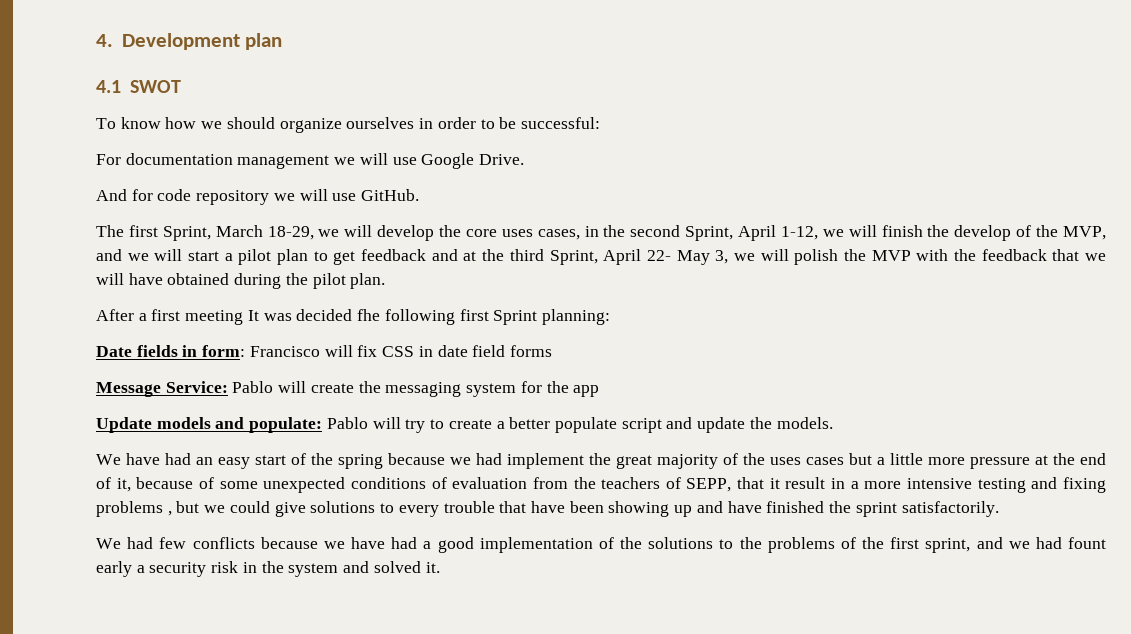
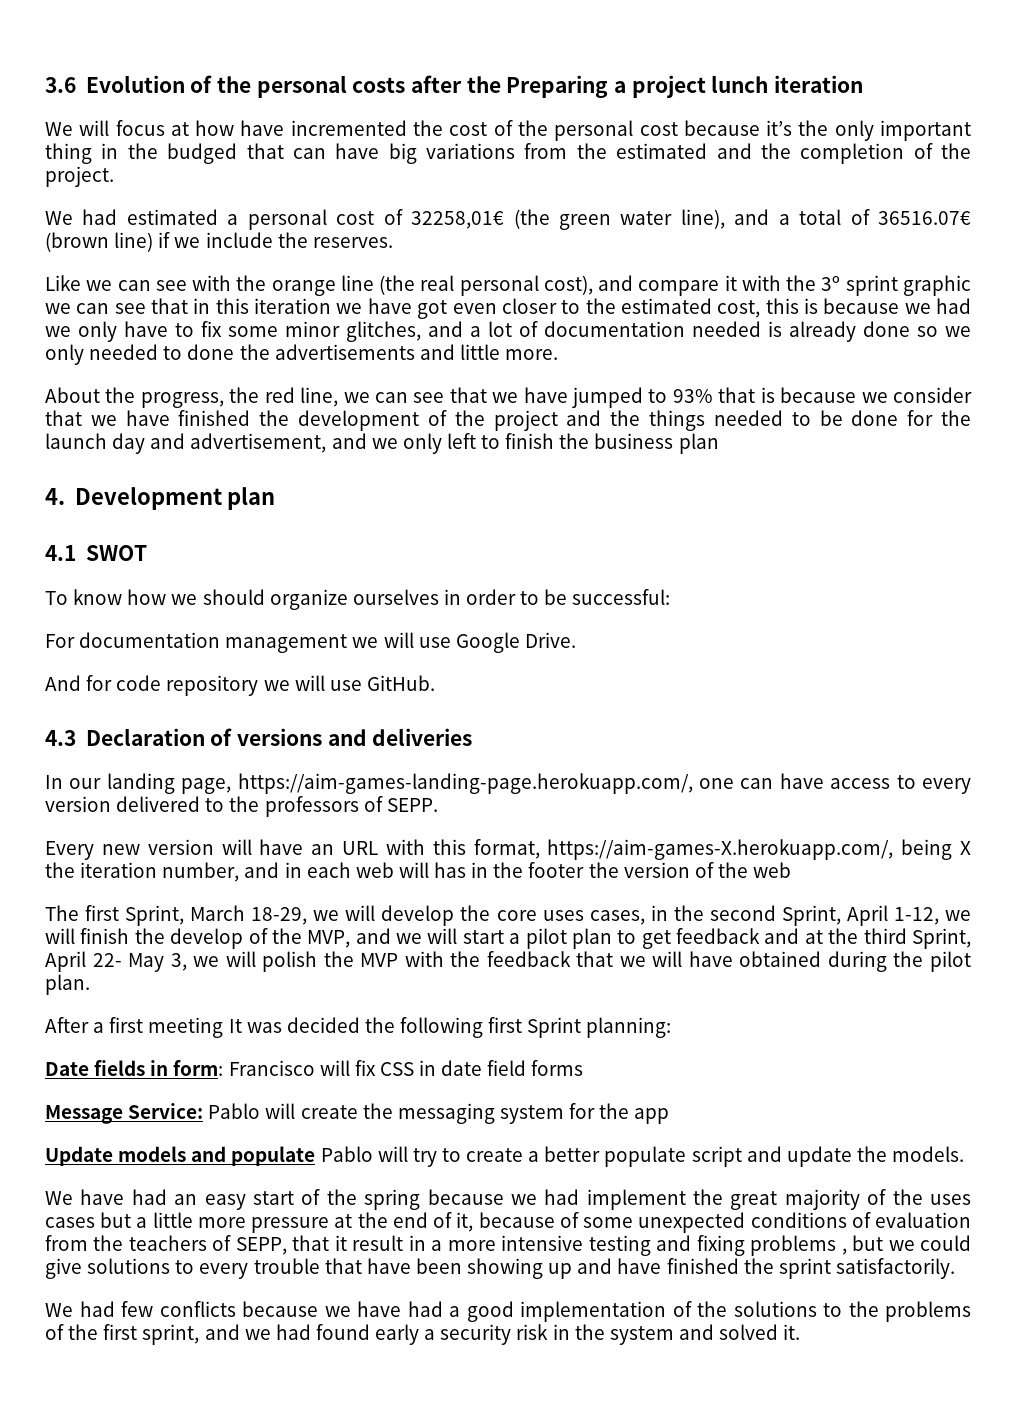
(96, 40) none -> [45,75,863,98] [45,120,971,141] [45,143,971,164] [45,166,114,187] [45,209,971,230] [45,232,393,252] [45,275,972,296] [45,298,972,319] [45,321,971,342] [45,344,559,365] [45,387,973,408] [45,410,972,431] [45,433,719,454] 3.6 Evolution of the personal costs after the Preparing a project lunch iteration // We will focus at how have incremented the cost of the personal cost because it’s the only important thing in the budged that can have big variations from the estimated and the completion of the project. // We had estimated a personal cost of 32258,01€ (the green water line), and a total of 36516.07€ (brown line) if we include the reserves. // Like we can see with the orange line (the real personal cost), and compare it with the 3º sprint graphic we can see that in this iteration we have got even closer to the estimated cost, this is because we had we only have to fix some minor glitches, and a lot of documentation needed is already done so we only needed to done the advertisements and little more. // About the progress, the red line, we can see that we have jumped to 93% that is because we consider that we have finished the development of the project and the things needed to be done for the launch day and advertisement, and we only left to finish the business plan //
(420, 195) none -> [45,728,473,746] [45,773,971,794] [45,796,438,817] [45,839,971,860] [45,862,792,882] // 4.3 Declaration of versions and deliveries // In our landing page, https://aim-games-landing-page.herokuapp.com/, one can have access to every version delivered to the professors of SEPP. // Every new version will have an URL with this format, https://aim-games-X.herokuapp.com/, being X the iteration number, and in each web will has in the footer the version of the web
[357,309,381,321] fhe -> [364,1017,395,1033] the
[249,417,323,433] populate: -> [231,1146,316,1166] populate
[1067,537,1106,549] fount -> [315,1324,370,1340] found

